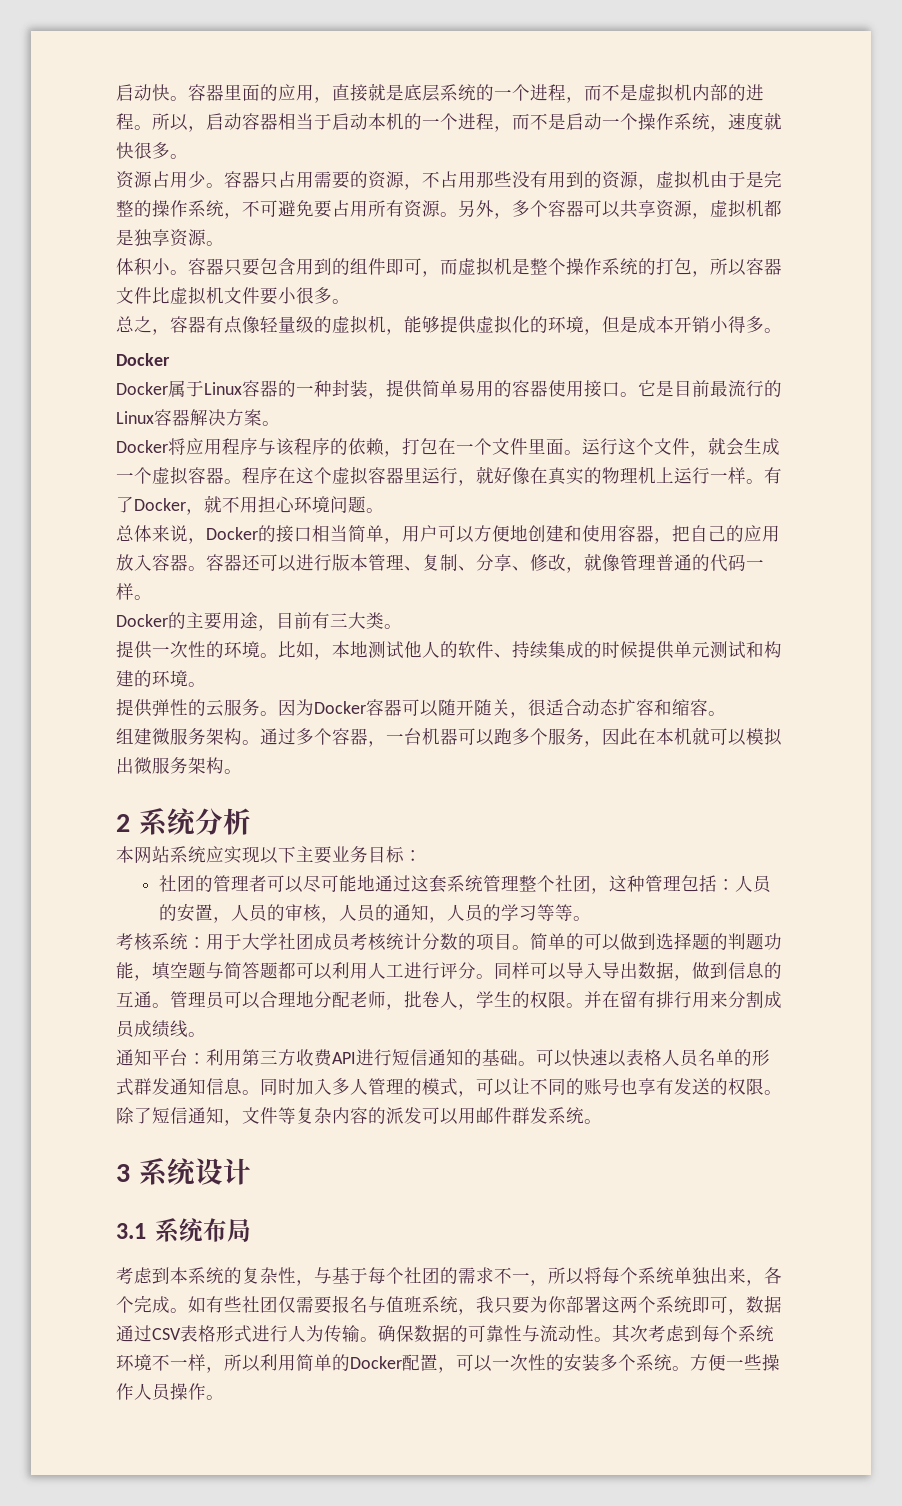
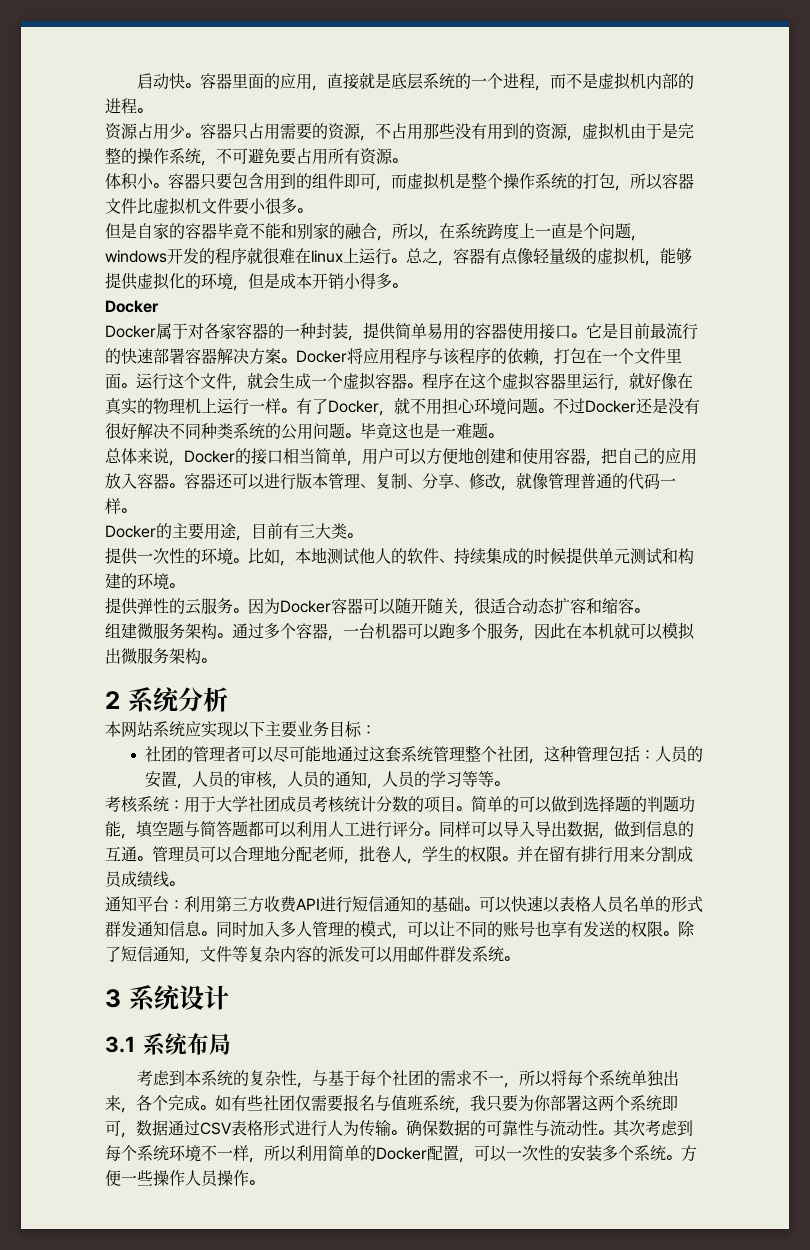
[152,112,782,132] [116,142,188,159] 所以，启动容器相当于启动本机的一个进程，而不是启动一个操作系统，速度就快很多。 -> (152, 110) none
[458,199,782,219] [116,229,224,247] 另外，多个容器可以共享资源，虚拟机都是独享资源。 -> (407, 160) none
(350, 301) none -> [105,223,646,241] [105,248,406,265] 但是自家的容器毕竟不能和别家的融合，所以，在系统跨度上一直是个问题，windows开发的程序就很难在linux上运行。
[204,382,242,395] Linux -> [188,323,236,340] 对各家
[116,411,154,424] Linux -> [121,348,185,364] 快速部署
(280, 423) // -> (296, 360) none
(384, 510) none -> [553,398,700,414] [105,422,503,440] 不过Docker还是没有很好解决不同种类系统的公用问题。毕竟这也是一难题。

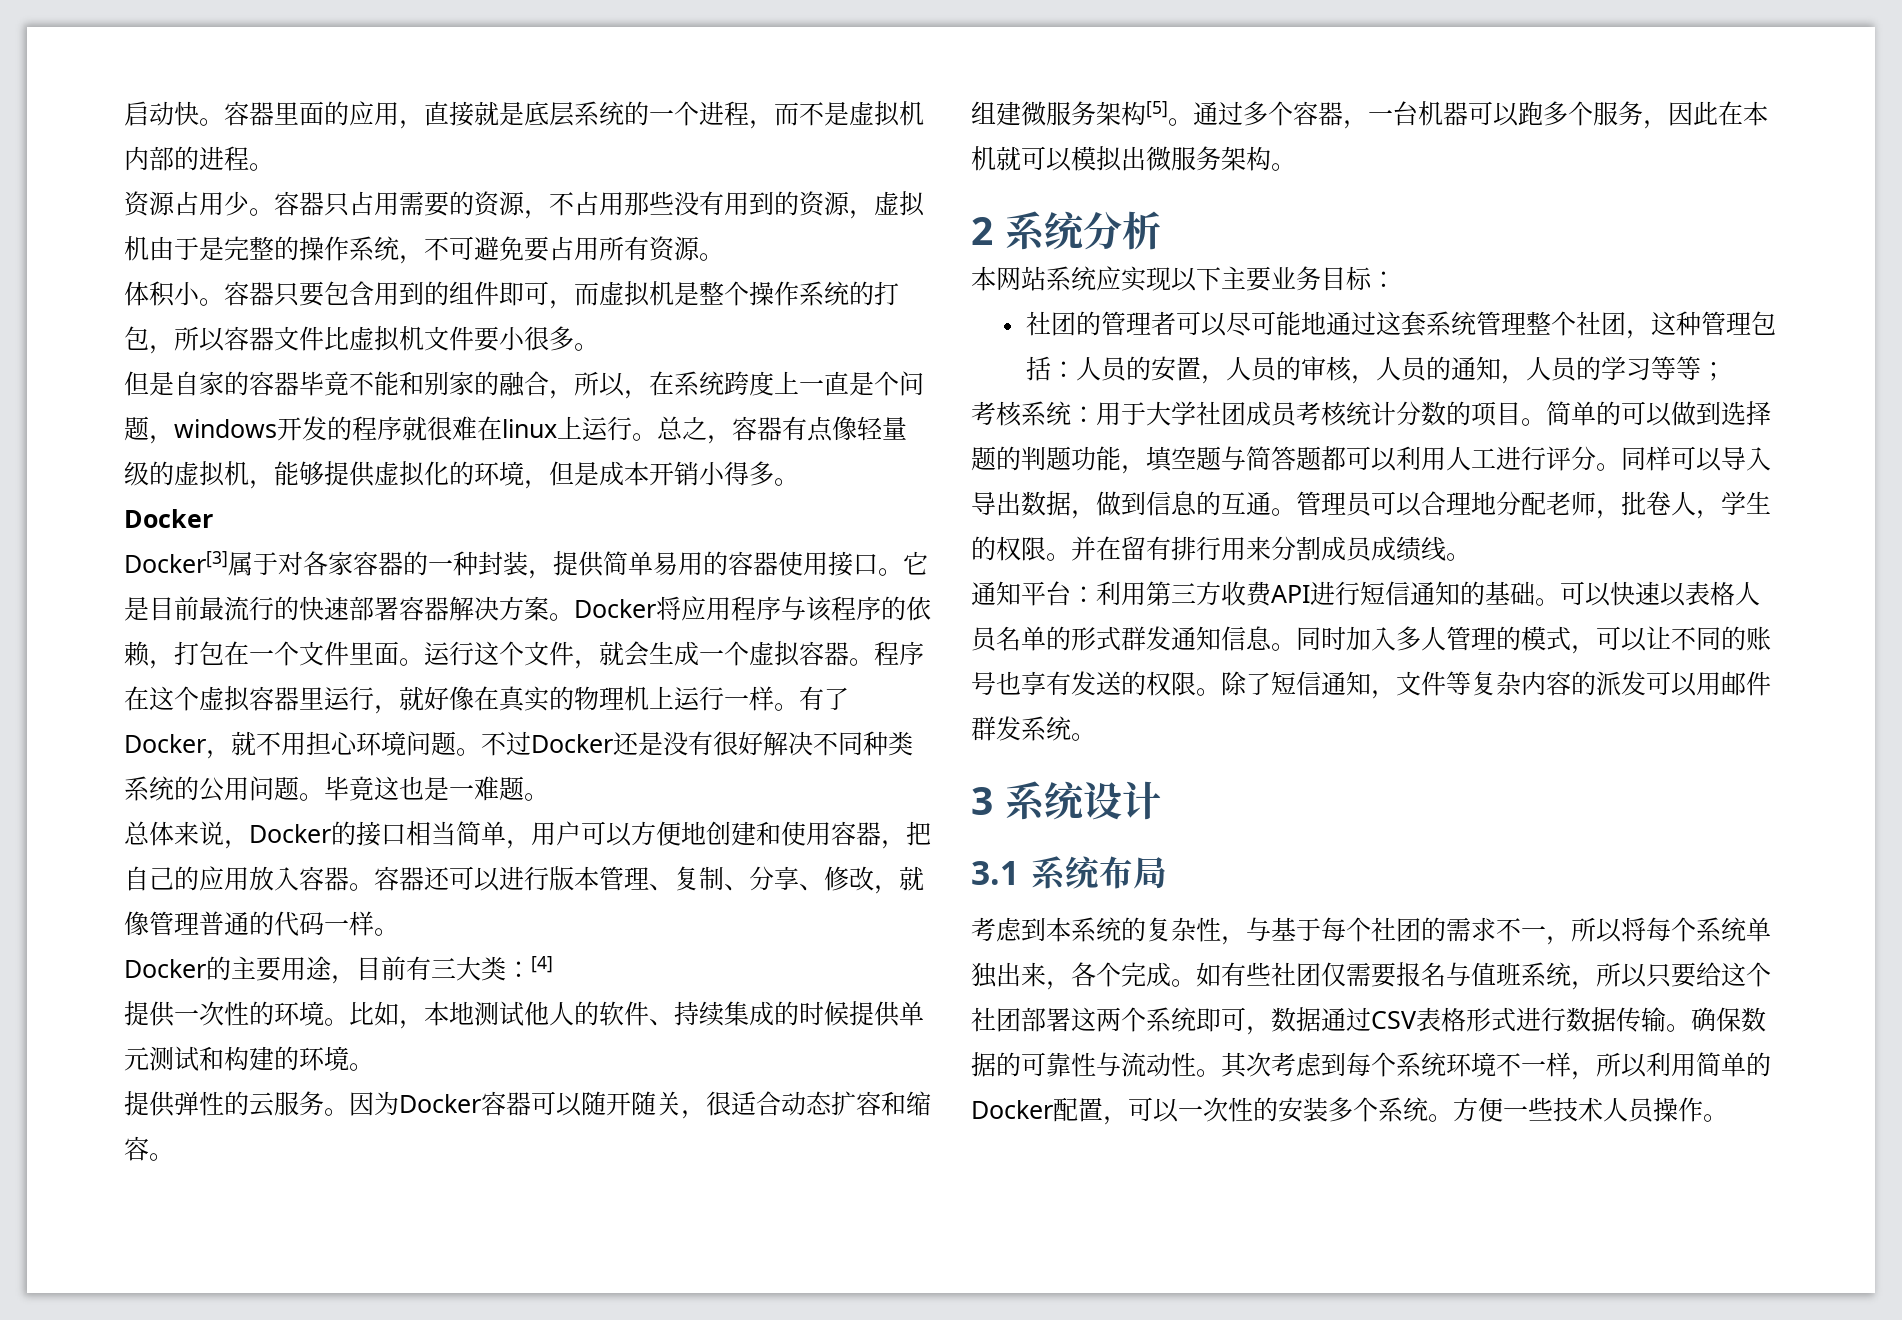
[105,325,156,338] Docker -> [124,551,228,573] Docker[3]
[347,533,362,538] 。 -> [506,956,553,978] ：[4]
(217, 631) none -> [1146,101,1168,118] [5]
[493,781,509,786] 。 -> [1701,362,1727,381] ；
[470,1095,551,1112] 我只要为你 -> [1596,962,1771,988] [971,1007,1021,1032] 所以只要给这个社团
[327,1120,359,1136] 人为 -> [1566,1007,1616,1032] 数据
[153,1170,185,1186] 操作 -> [1553,1097,1603,1122] 技术

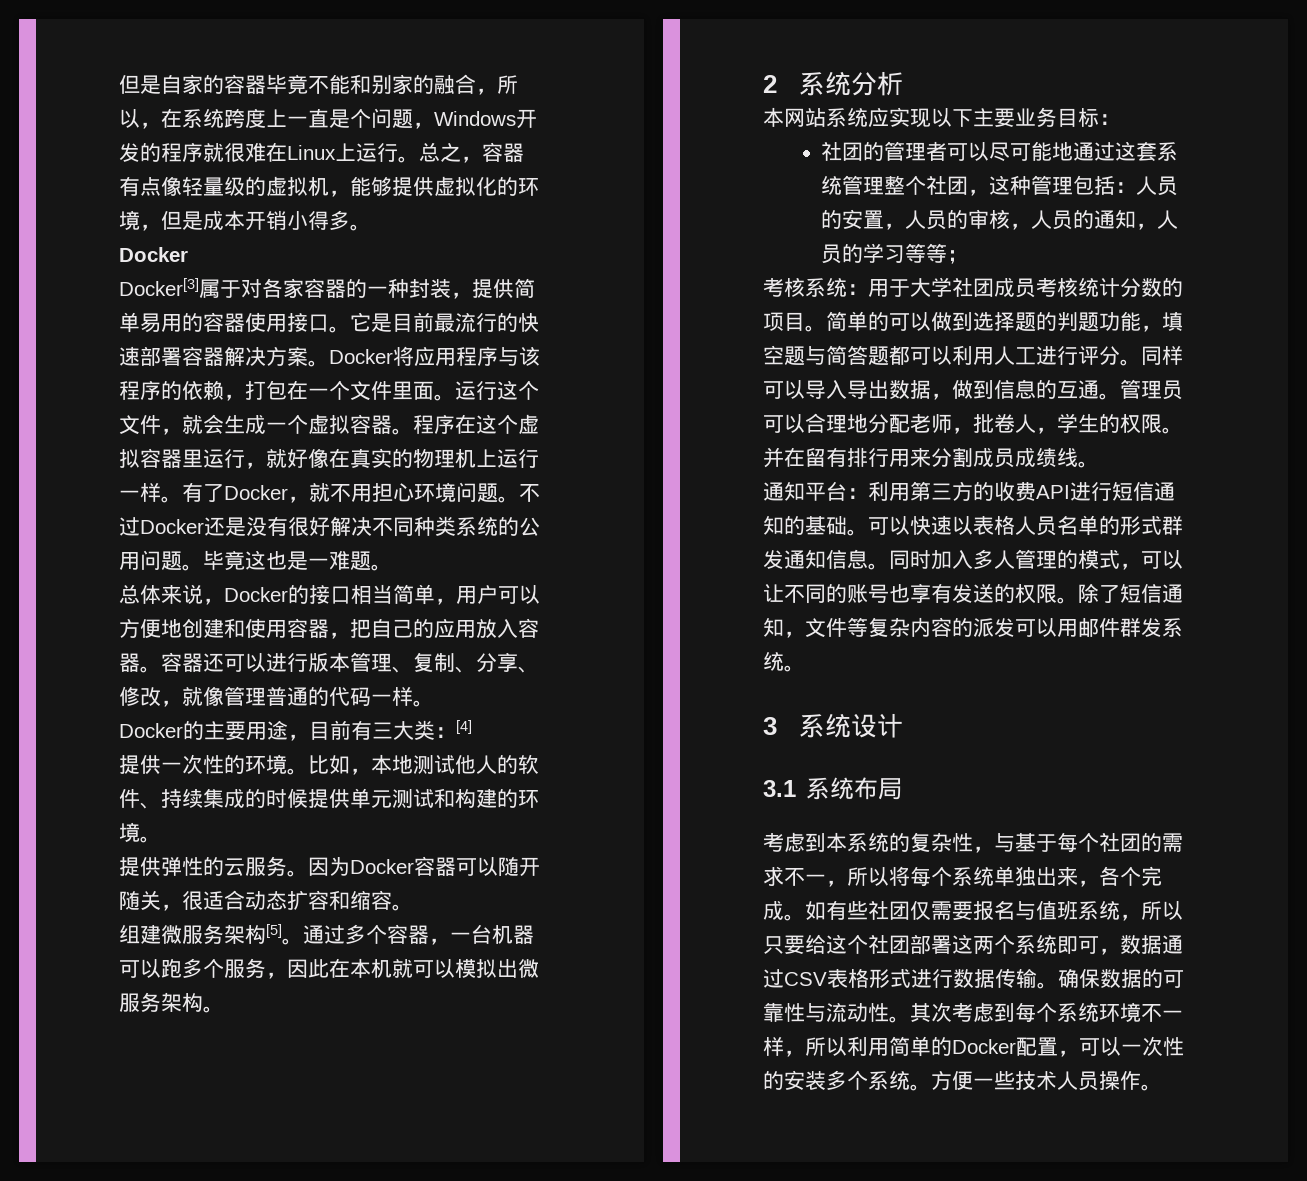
[124,101,924,129] [124,146,274,171] [124,191,925,219] [124,236,724,264] [124,281,899,309] [124,326,599,354] 启动快。容器里面的应用，直接就是底层系统的一个进程，而不是虚拟机内部的进程。 // 资源占用少。容器只占用需要的资源，不占用那些没有用到的资源，虚拟机由于是完整的操作系统，不可避免要占用所有资源。 // 体积小。容器只要包含用到的组件即可，而虚拟机是整个操作系统的打包，所以容器文件比虚拟机文件要小很多。 // -> (119, 84) none
[174,419,277,438] windows -> [434,111,516,126] Windows
[502,419,557,438] linux -> [287,145,336,160] Linux
(1221, 593) none -> [973,482,994,501] 的

